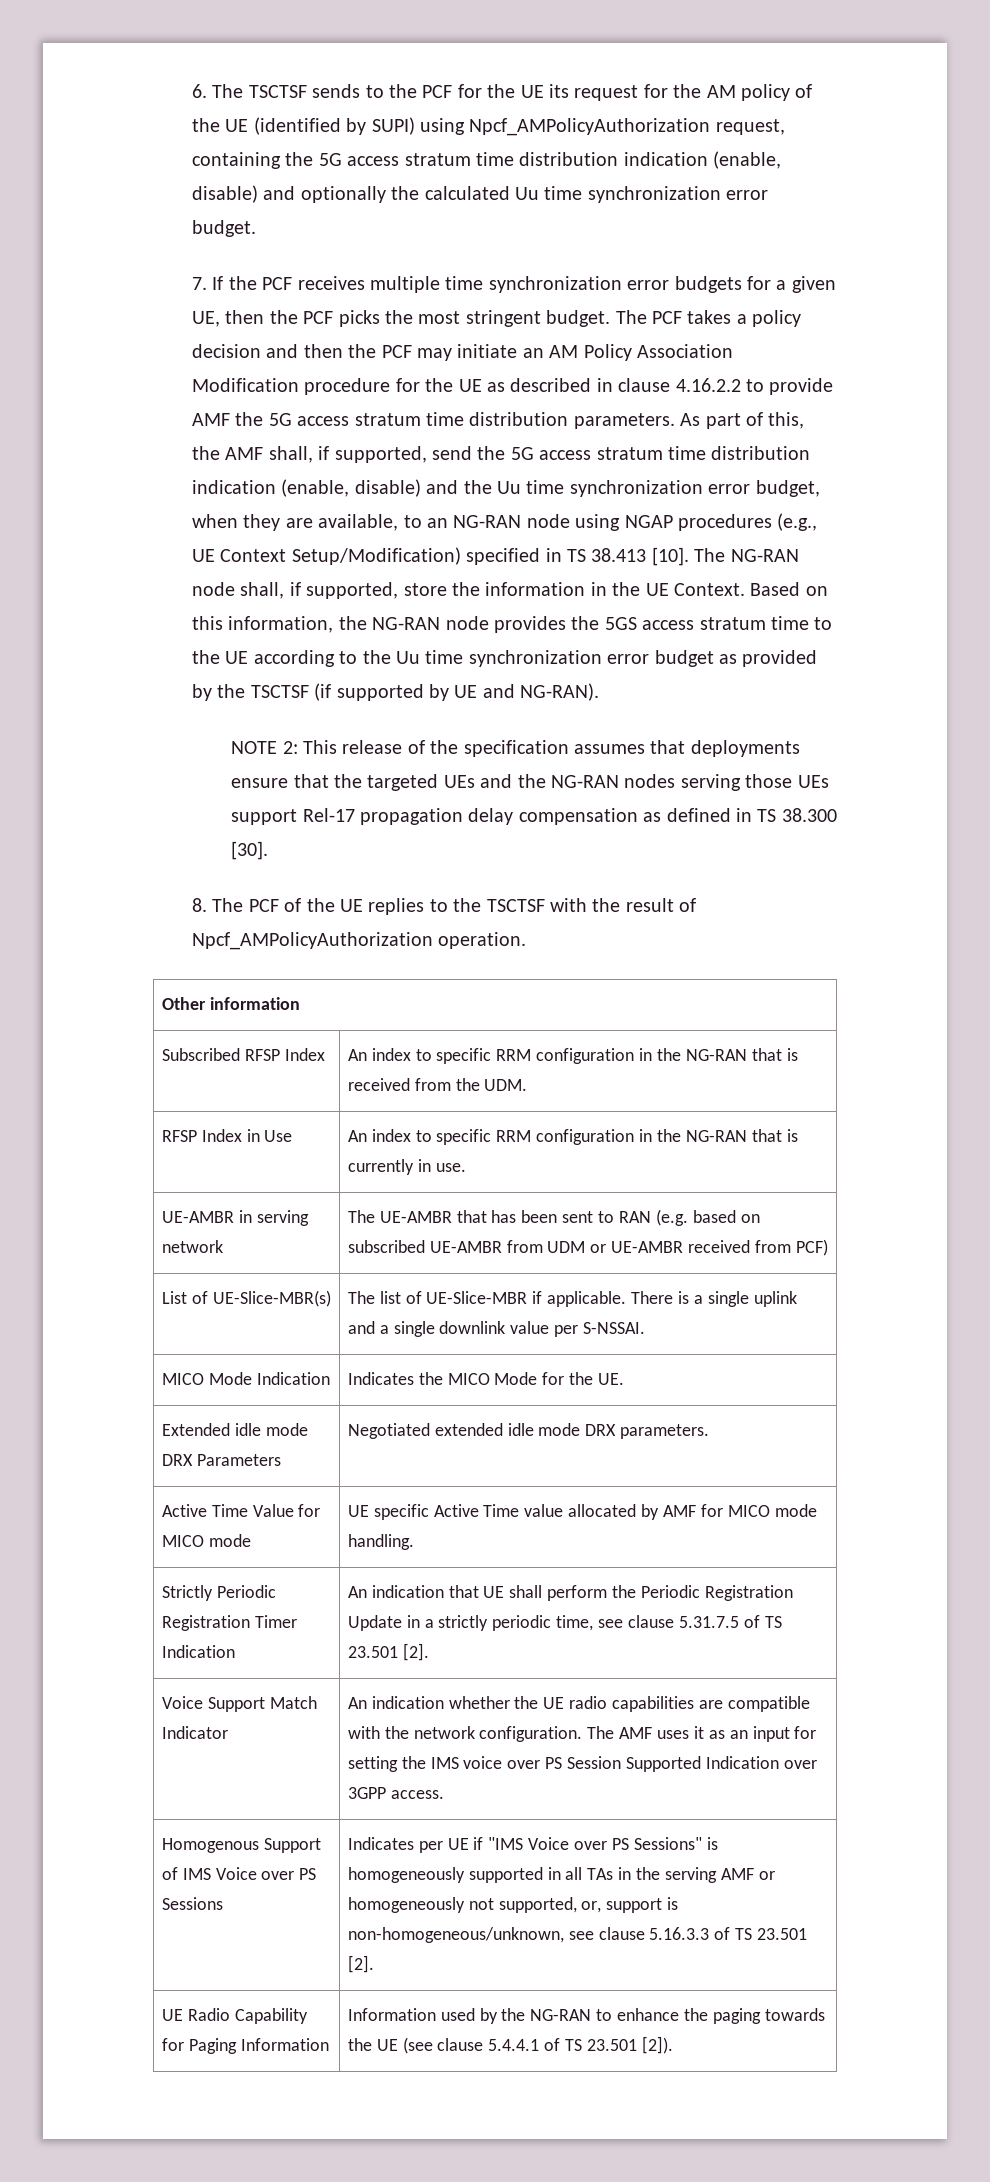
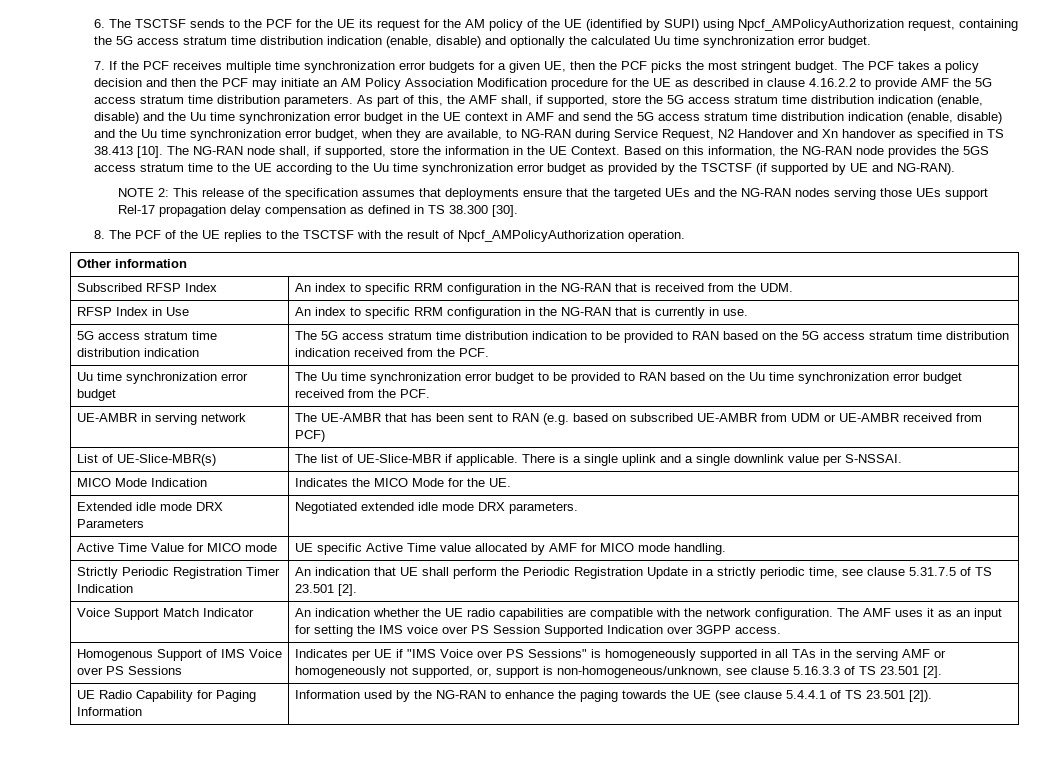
(427, 454) none -> [611,95,983,107] [93,112,579,124] store the 5G access stratum time distribution indication (enable, disable) and the Uu time synchronization error budget in the UE context in AMF and
[427,513,818,531] [192,547,461,565] an NG-RAN node using NGAP procedures (e.g., UE Context Setup/Modification) -> [520,129,913,141] NG-RAN during Service Request, N2 Handover and Xn handover as
(466, 1167) none -> [76,331,217,340] [76,348,199,357] [294,331,1009,343] [294,348,489,357] [76,372,248,384] [76,389,116,401] [294,372,962,384] [294,389,430,398] // 5G access stratum time distribution indication | The 5G access stratum time distribution indication to be provided to RAN based on the 5G access stratum time distribution indication received from the PCF. // Uu time synchronization error budget | The Uu time synchronization error budget to be provided to RAN based on the Uu time synchronization error budget received from the PCF.

